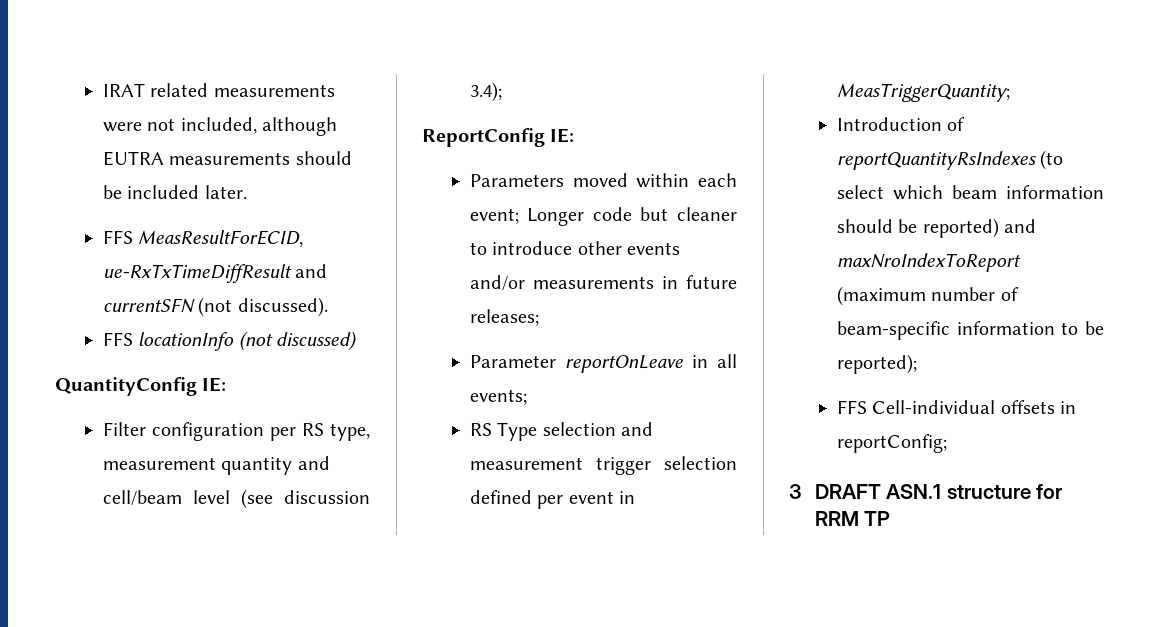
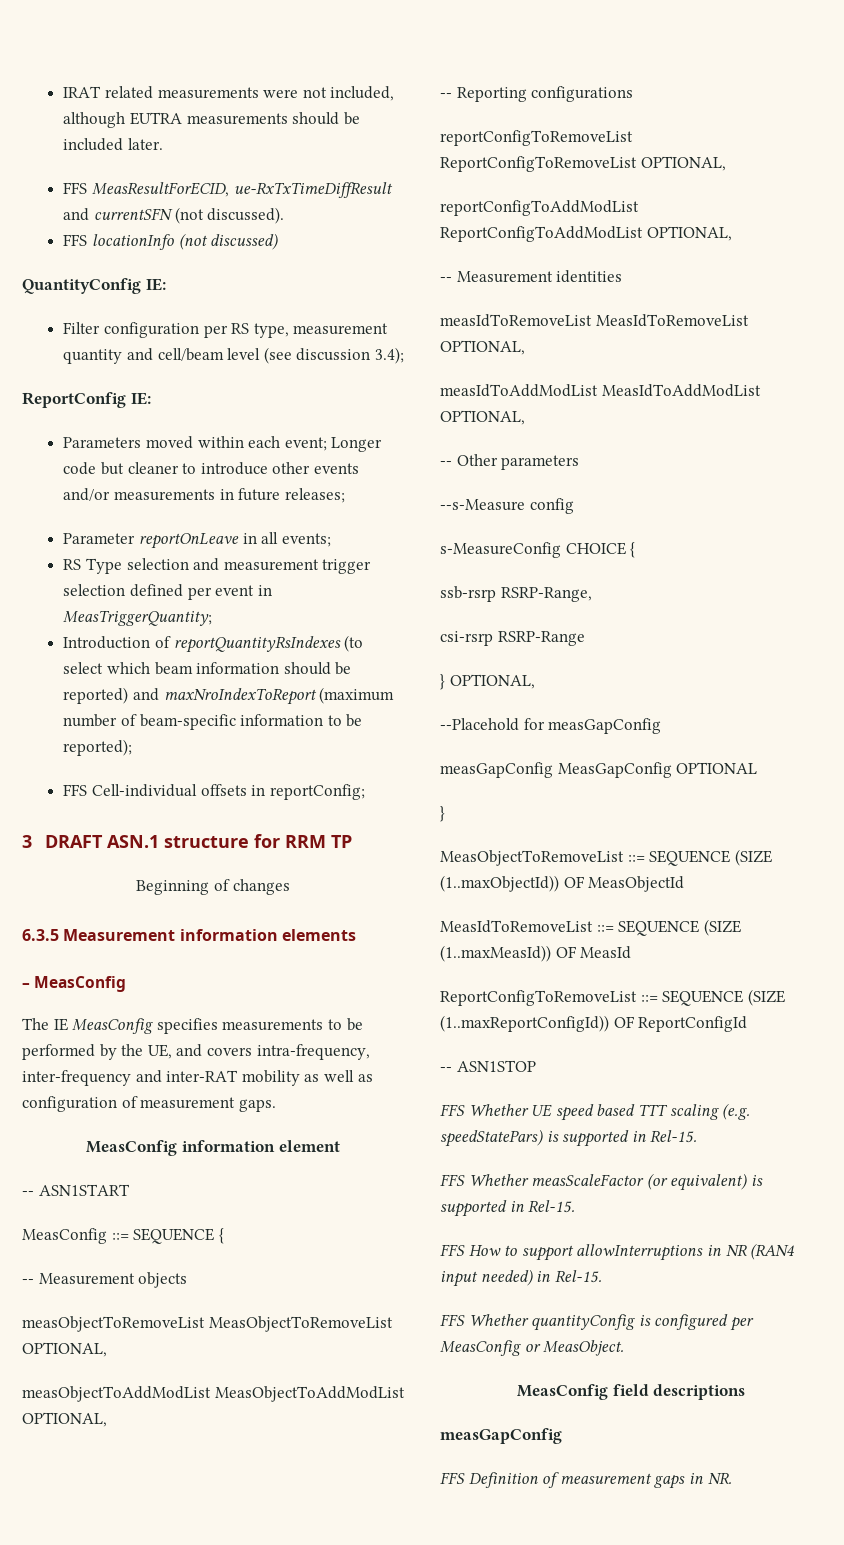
(891, 518) none -> [136,879,290,895] [22,929,356,941] [22,976,127,992] [22,1018,363,1034] [22,1044,370,1060] [22,1070,373,1086] [22,1096,276,1112] [86,1140,340,1156] [22,1184,130,1196] [22,1228,224,1244] [22,1272,188,1288] [22,1316,393,1332] [22,1342,107,1357] [22,1386,405,1402] [22,1412,107,1427] [440,86,634,102] [440,130,633,146] [440,156,726,172] [440,200,639,216] [440,226,732,242] [440,270,623,283] [440,314,749,327] [440,340,525,355] [440,384,761,397] [440,410,525,425] [440,454,580,470] [440,498,574,514] [440,542,636,558] [440,586,592,602] [440,631,585,646] [440,674,535,690] [440,718,662,734] [440,762,758,778] [440,806,445,822] [440,849,772,866] [440,875,685,892] [440,919,741,936] [440,945,632,962] [440,989,785,1006] [440,1015,748,1032] [440,1060,536,1072] [440,1103,751,1121] [440,1129,698,1147] [440,1173,763,1191] [440,1200,576,1217] [440,1243,796,1261] [440,1269,602,1287] [440,1314,754,1331] [440,1340,625,1356] [516,1384,746,1400] [440,1428,562,1444] [440,1472,732,1489] // Beginning of changes // 6.3.5 Measurement information elements // – MeasConfig // The IE MeasConfig specifies measurements to be performed by the UE, and covers intra-frequency, inter-frequency and inter-RAT mobility as well as configuration of measurement gaps. // MeasConfig information element // -- ASN1START // MeasConfig ::= SEQUENCE { // -- Measurement objects // measObjectToRemoveList MeasObjectToRemoveList OPTIONAL, // measObjectToAddModList MeasObjectToAddModList OPTIONAL, // -- Reporting configurations // reportConfigToRemoveList ReportConfigToRemoveList OPTIONAL, // reportConfigToAddModList ReportConfigToAddModList OPTIONAL, // -- Measurement identities // measIdToRemoveList MeasIdToRemoveList OPTIONAL, // measIdToAddModList MeasIdToAddModList OPTIONAL, // -- Other parameters // --s-Measure config // s-MeasureConfig CHOICE { // ssb-rsrp RSRP-Range, // csi-rsrp RSRP-Range // } OPTIONAL, // --Placehold for measGapConfig // measGapConfig MeasGapConfig OPTIONAL // } // MeasObjectToRemoveList ::= SEQUENCE (SIZE (1..maxObjectId)) OF MeasObjectId // MeasIdToRemoveList ::= SEQUENCE (SIZE (1..maxMeasId)) OF MeasId // ReportConfigToRemoveList ::= SEQUENCE (SIZE (1..maxReportConfigId)) OF ReportConfigId // -- ASN1STOP // FFS Whether UE speed based TTT scaling (e.g. speedStatePars) is supported in Rel-15. // FFS Whether measScaleFactor (or equivalent) is supported in Rel-15. // FFS How to support allowInterruptions in NR (RAN4 input needed) in Rel-15. // FFS Whether quantityConfig is configured per MeasConfig or MeasObject. // MeasConfig field descriptions // measGapConfig // FFS Definition of measurement gaps in NR.

